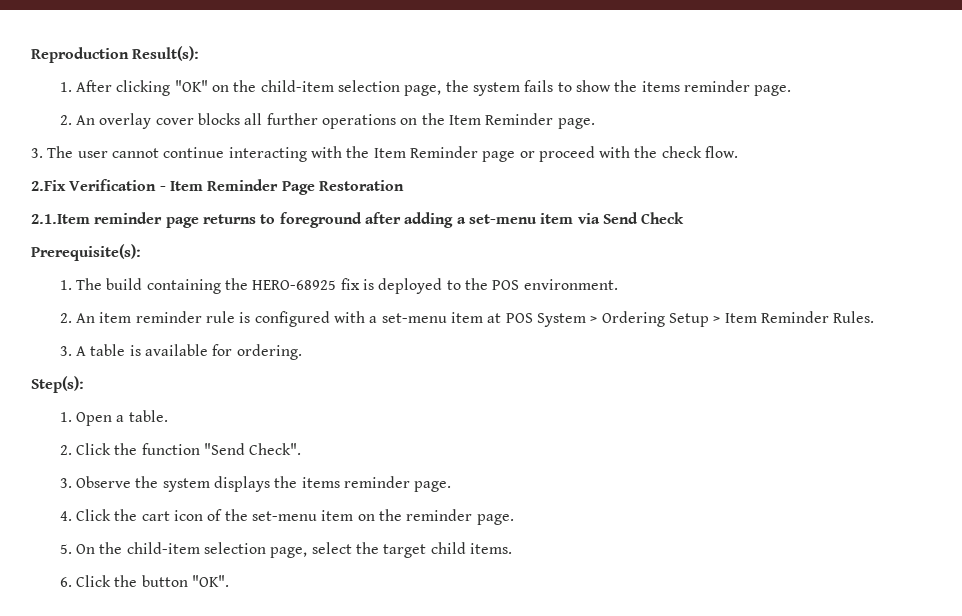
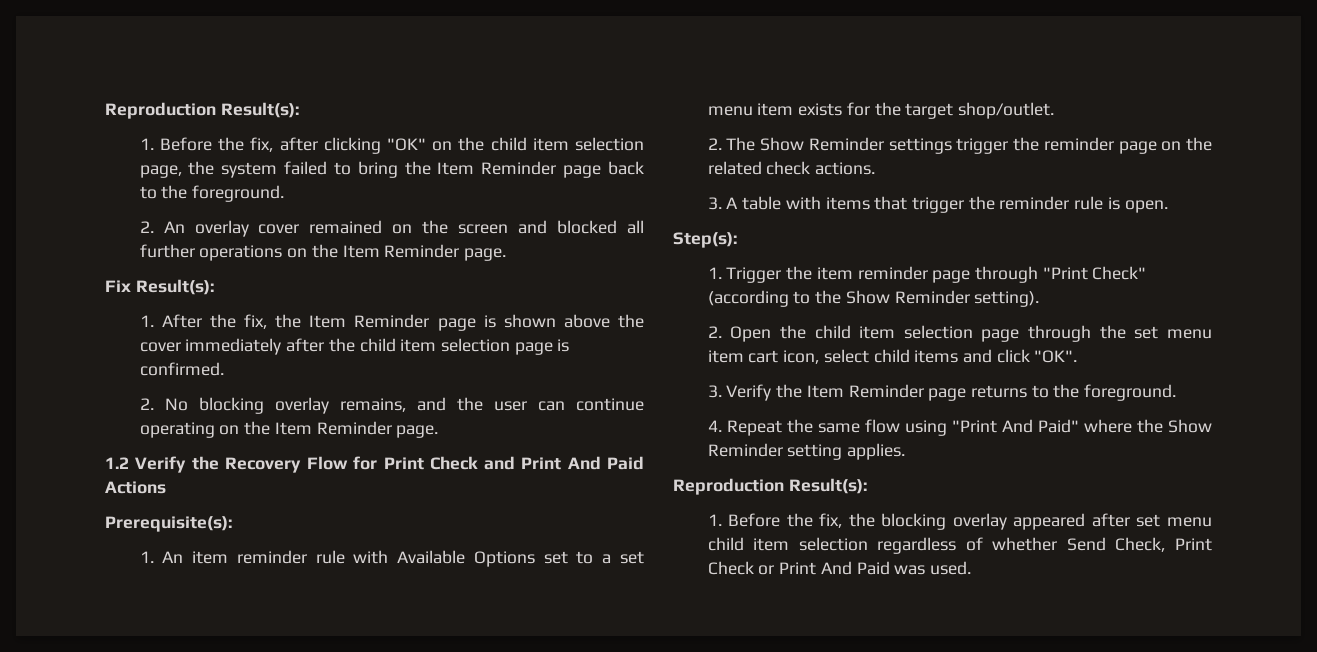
[31,46,200,63] [59,80,113,92] Reproduction Result(s): // 1. After -> [105,102,299,119] [139,137,318,152] Reproduction Result(s): // 1. Before the fix, after
[260,80,334,92] child-item -> [490,137,569,151] child item
[524,80,792,96] [59,113,241,129] fails to show the items reminder page. // 2. An overlay cover blocks -> [284,161,644,178] [139,185,285,202] [139,220,618,237] failed to bring the Item Reminder page back to the foreground. // 2. An overlay cover remained on the screen and blocked
[31,146,739,162] [31,179,404,195] [31,212,685,228] [31,244,141,261] [59,278,618,294] [59,311,875,327] [59,344,302,360] [31,376,84,393] [59,410,168,426] [59,443,302,455] [59,476,452,492] [59,509,514,525] [59,542,512,558] [59,575,230,587] 3. The user cannot continue interacting with the Item Reminder page or proceed with the check flow. // 2.Fix Verification - Item Reminder Page Restoration // 2.1.Item reminder page returns to foreground after adding a set-menu item via Send Check // Prerequisite(s): // 1. The build containing the HERO-68925 fix is deployed to the POS environment. // 2. An item reminder rule is configured with a set-menu item at POS System > Ordering Setup > Item Reminder Rules. // 3. A table is available for ordering. // Step(s): // 1. Open a table. // 2. Click the function "Send Check". // 3. Observe the system displays the items reminder page. // 4. Click the cart icon of the set-menu item on the reminder page. // 5. On the child-item selection page, select the target child items. // 6. Click the button "OK". -> [105,279,214,295] [139,314,644,331] [139,338,570,355] [139,362,224,376] [139,397,644,414] [139,421,439,438] [105,456,644,473] [105,481,166,494] [105,516,232,532] [139,550,644,567] [707,102,1054,119] [707,137,1212,154] [707,161,876,175] [707,196,1168,213] [673,232,737,248] [707,266,1147,283] [707,290,1040,307] [707,325,1212,342] [707,349,1078,364] [707,384,1177,401] [707,419,1212,436] [707,443,906,460] [673,478,867,495] [707,513,1212,530] [707,537,1212,554] [707,561,971,575] Fix Result(s): // 1. After the fix, the Item Reminder page is shown above the cover immediately after the child item selection page is confirmed. // 2. No blocking overlay remains, and the user can continue operating on the Item Reminder page. // 1.2 Verify the Recovery Flow for Print Check and Print And Paid Actions // Prerequisite(s): // 1. An item reminder rule with Available Options set to a set menu item exists for the target shop/outlet. // 2. The Show Reminder settings trigger the reminder page on the related check actions. // 3. A table with items that trigger the reminder rule is open. // Step(s): // 1. Trigger the item reminder page through "Print Check" (according to the Show Reminder setting). // 2. Open the child item selection page through the set menu item cart icon, select child items and click "OK". // 3. Verify the Item Reminder page returns to the foreground. // 4. Repeat the same flow using "Print And Paid" where the Show Reminder setting applies. // Reproduction Result(s): // 1. Before the fix, the blocking overlay appeared after set menu child item selection regardless of whether Send Check, Print Check or Print And Paid was used.

